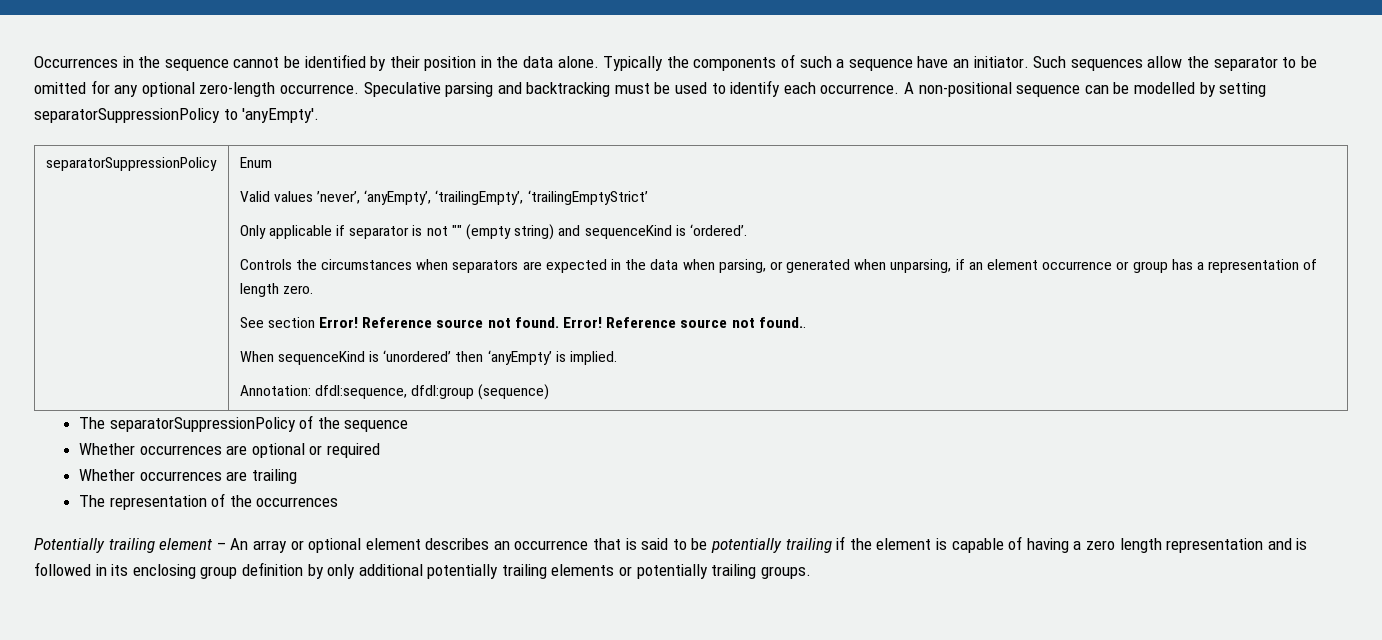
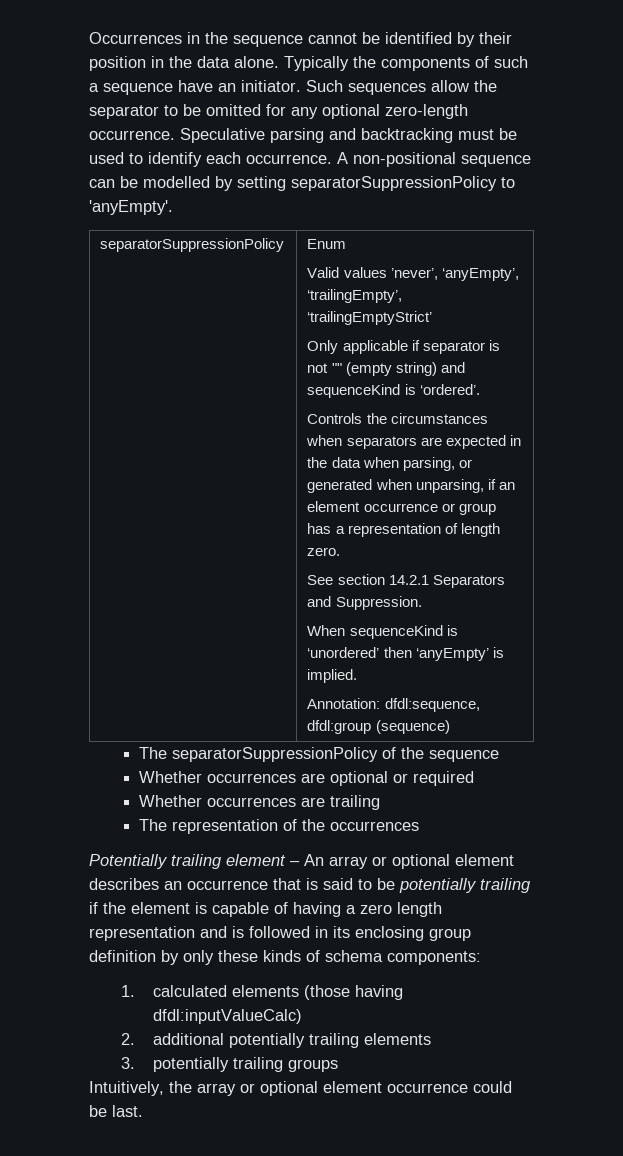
[319,317,806,328] Error! Reference source not found. Error! Reference source not found.. -> [388,575,505,588] [307,596,422,610] 14.2.1 Separators and Suppression.
(356, 571) none -> [218,950,481,965] [121,985,404,1000] [153,1009,303,1024] [121,1033,136,1045] these kinds of schema components: // 1. calculated elements (those having dfdl:inputValueCalc) // 2.
[619,564,811,579] or potentially trailing groups. -> [121,1057,339,1072] [89,1081,512,1096] [89,1105,143,1117] // 3. potentially trailing groups // Intuitively, the array or optional element occurrence could be last.

